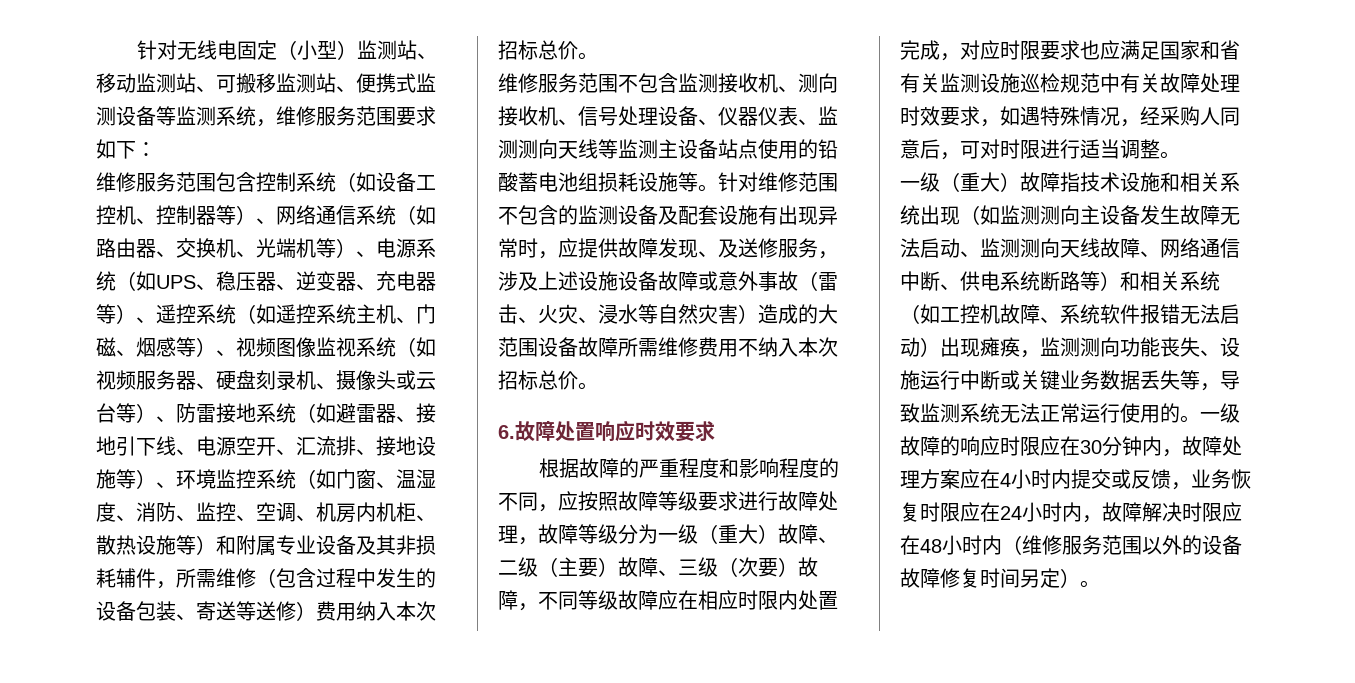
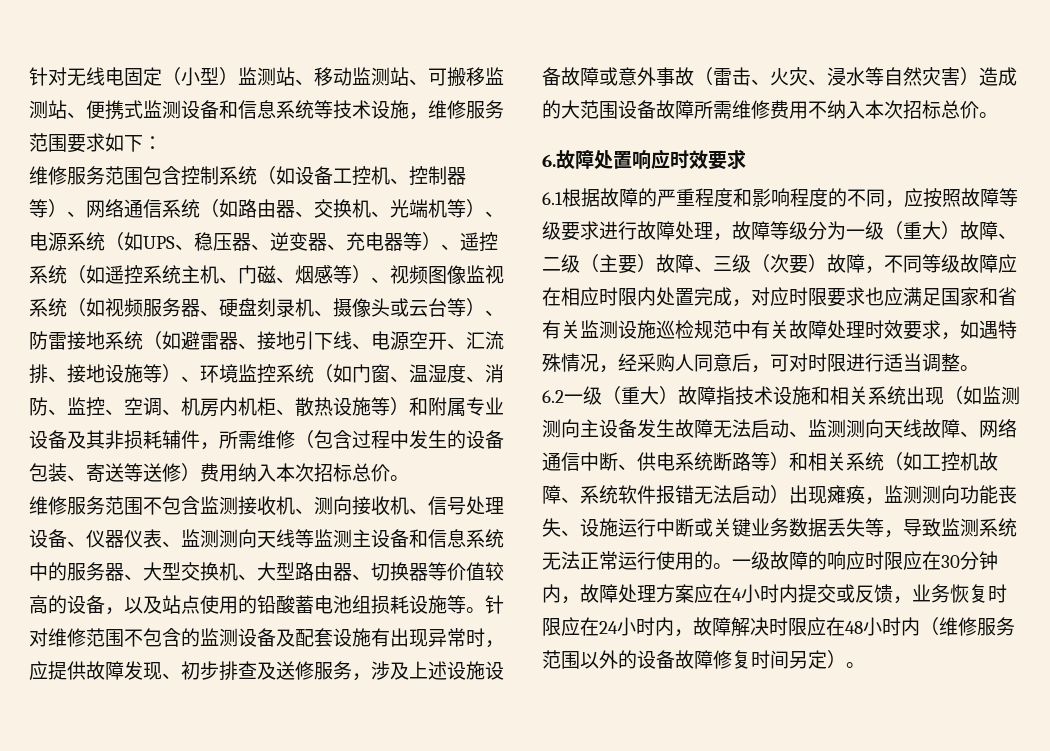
[156,106,256,126] 等监测系统 -> [219,100,409,119] 和信息系统等技术设施
(718, 149) none -> [409,529,504,548] [29,562,504,581] [29,595,162,615] 和信息系统中的服务器、大型交换机、大型路由器、切换器等价值较高的设备，以及
(718, 254) none -> [181,661,257,681] 初步排查
(715, 431) none -> [542,192,563,205] 6.1
(1180, 155) none -> [542,390,564,403] 6.2

